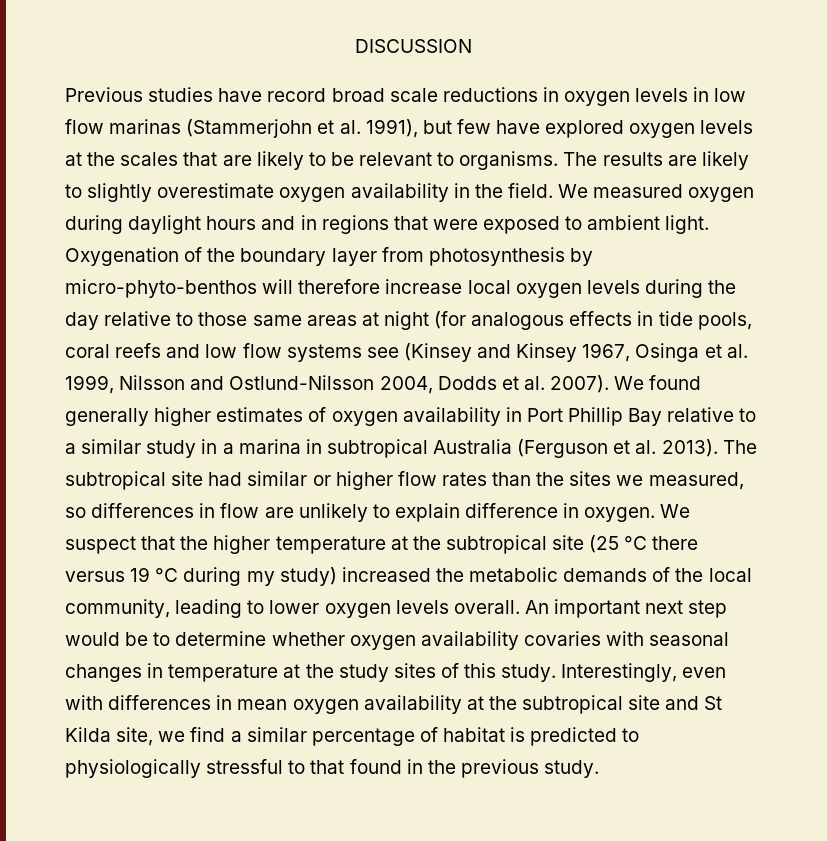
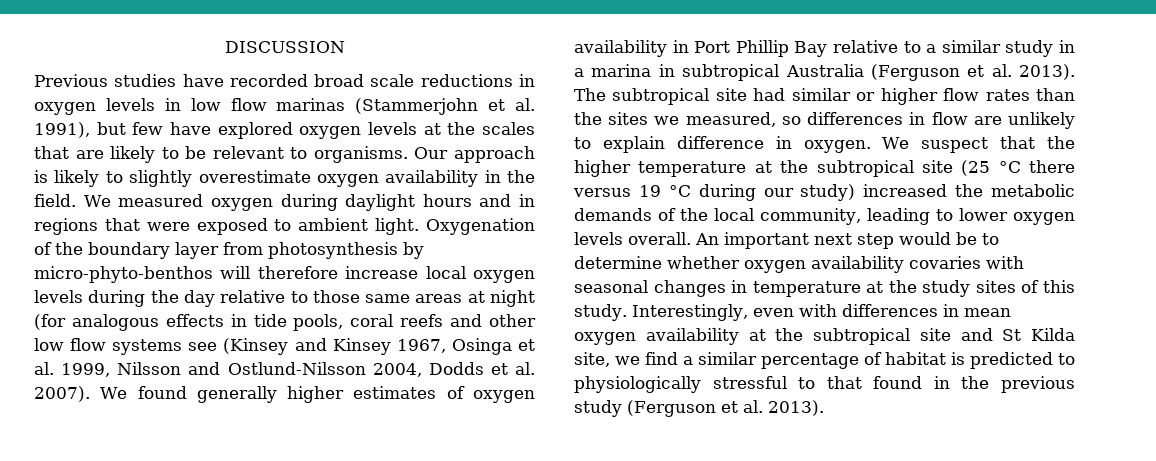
[267,88,327,102] record -> [229,74,308,87] recorded
[563,152,697,166] The results are -> [414,146,535,163] [34,170,48,183] Our approach is
(201, 351) none -> [489,314,537,327] other
[246,571,275,586] my -> [763,188,794,197] our
[544,760,600,778] study. -> [574,400,824,417] study (Ferguson et al. 2013).

